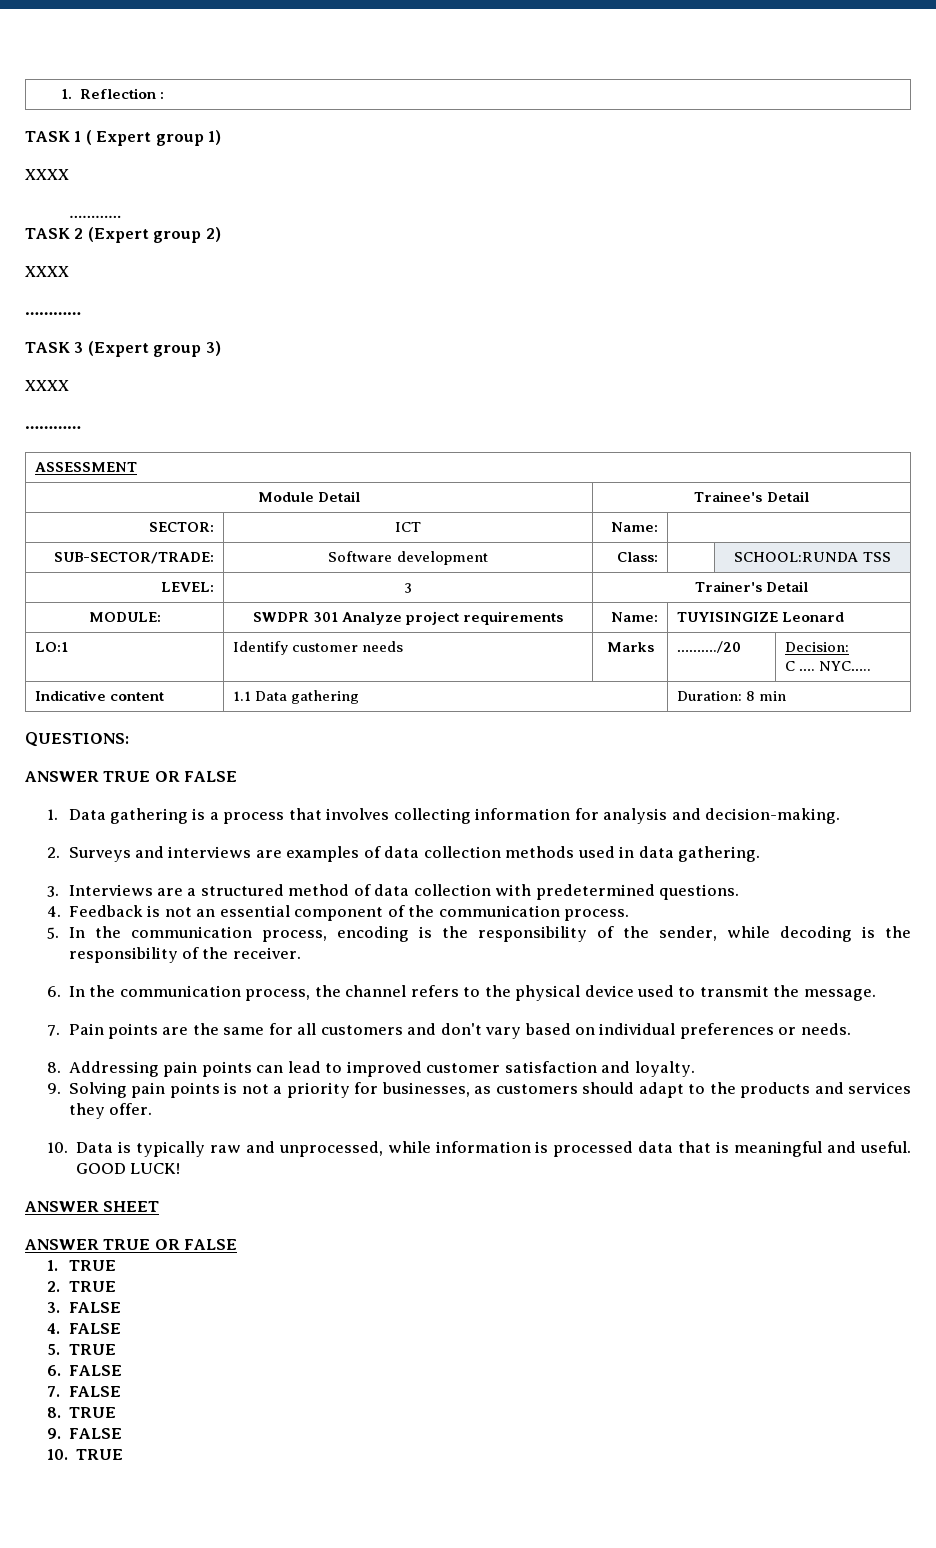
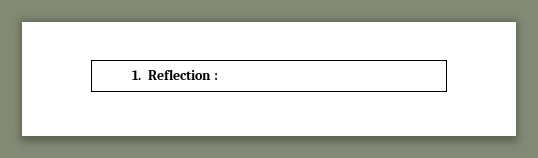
[25,130,222,146] [25,169,69,180] [68,215,121,218] [25,227,221,243] [25,266,69,277] [25,312,81,315] [25,341,221,357] [25,380,69,391] [25,426,81,429] [35,462,138,472] [257,491,361,502] [694,491,809,502] [148,522,214,532] [395,522,421,532] [610,522,658,532] [53,552,214,564] [328,551,488,565] [616,552,658,562] [734,552,891,562] [160,582,214,592] [404,583,412,593] [694,581,809,592] [88,612,161,622] [252,611,564,625] [610,612,658,622] [677,612,845,622] [35,642,69,652] [233,641,404,655] [606,642,654,652] [677,641,742,653] [785,642,850,652] [785,661,872,671] [35,690,165,701] [233,690,360,704] [677,691,787,701] [25,732,129,747] [25,771,238,782] [46,808,840,824] [46,846,760,862] [46,884,740,900] [46,905,630,921] [46,926,911,942] [68,947,301,963] [46,985,876,1001] [46,1023,851,1039] [46,1061,695,1077] [46,1082,912,1098] [68,1103,153,1119] [46,1141,911,1157] [75,1163,181,1174] [25,1201,160,1212] [25,1239,238,1250] [46,1260,116,1271] [46,1281,116,1292] [46,1302,122,1313] [46,1323,122,1334] [46,1344,116,1355] [46,1365,122,1376] [46,1386,122,1397] [46,1407,116,1418] [46,1428,122,1439] [46,1449,123,1460] // TASK 1 ( Expert group 1) // XXXX // ………… // TASK 2 (Expert group 2) // XXXX // ………… // TASK 3 (Expert group 3) // XXXX // ………… // ASSESSMENT // Module Detail | Trainee's Detail // SECTOR: | ICT | Name: | // SUB-SECTOR/TRADE: | Software development | Class: | | SCHOOL:RUNDA TSS // LEVEL: | 3 | Trainer's Detail // MODULE: | SWDPR 301 Analyze project requirements | Name: | TUYISINGIZE Leonard // LO:1 | Identify customer needs | Marks | ………./20 | Decision: // C …. NYC….. // Indicative content | 1.1 Data gathering | Duration: 8 min // QUESTIONS: // ANSWER TRUE OR FALSE // 1. Data gathering is a process that involves collecting information for analysis and decision-making. // 2. Surveys and interviews are examples of data collection methods used in data gathering. // 3. Interviews are a structured method of data collection with predetermined questions. // 4. Feedback is not an essential component of the communication process. // 5. In the communication process, encoding is the responsibility of the sender, while decoding is the responsibility of the receiver. // 6. In the communication process, the channel refers to the physical device used to transmit the message. // 7. Pain points are the same for all customers and don't vary based on individual preferences or needs. // 8. Addressing pain points can lead to improved customer satisfaction and loyalty. // 9. Solving pain points is not a priority for businesses, as customers should adapt to the products and services they offer. // 10. Data is typically raw and unprocessed, while information is processed data that is meaningful and useful. GOOD LUCK! // ANSWER SHEET // ANSWER TRUE OR FALSE // 1. TRUE // 2. TRUE // 3. FALSE // 4. FALSE // 5. TRUE // 6. FALSE // 7. FALSE // 8. TRUE // 9. FALSE // 10. TRUE -> (218, 76) none

